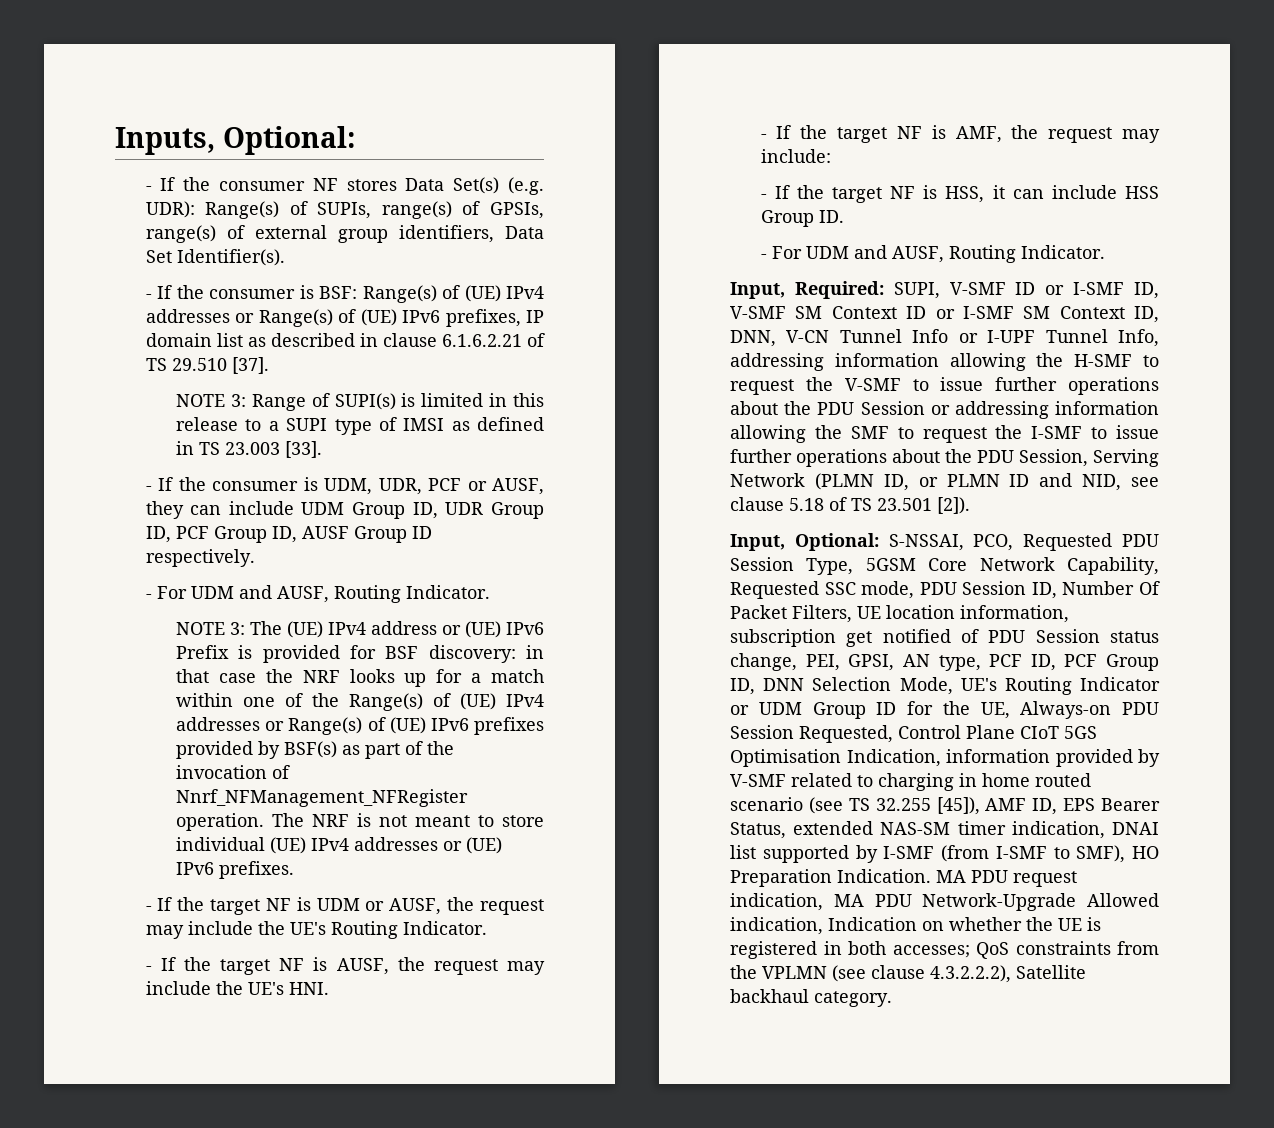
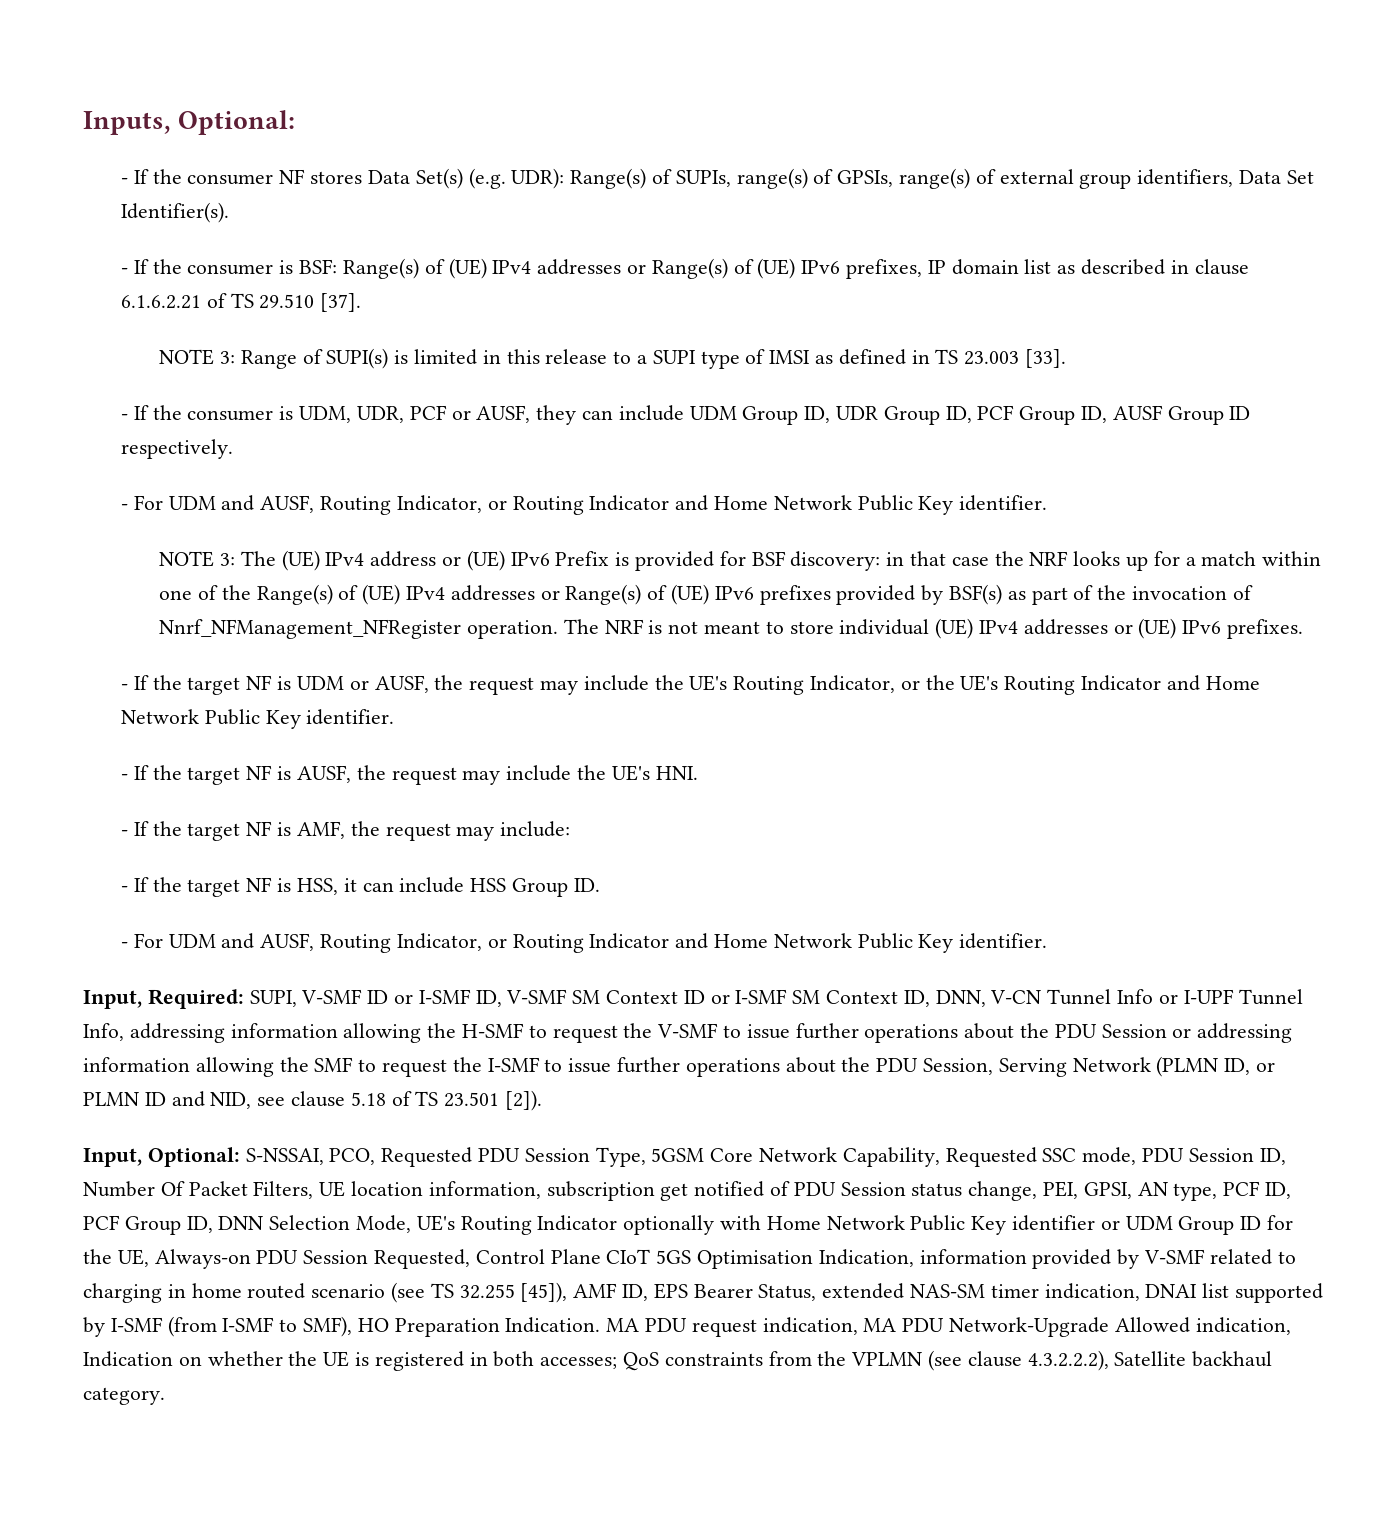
[405,585,490,599] Indicator. -> [396,495,1048,515] Indicator, or Routing Indicator and Home Network Public Key identifier.
[402,921,487,935] Indicator. -> [809,675,1260,695] [121,709,395,729] Indicator, or the UE's Routing Indicator and Home Network Public Key identifier.
[1020,245,1105,259] Indicator. -> [396,933,1048,953] Indicator, or Routing Indicator and Home Network Public Key identifier.
(1160, 684) none -> [623,1215,1096,1235] optionally with Home Network Public Key identifier

